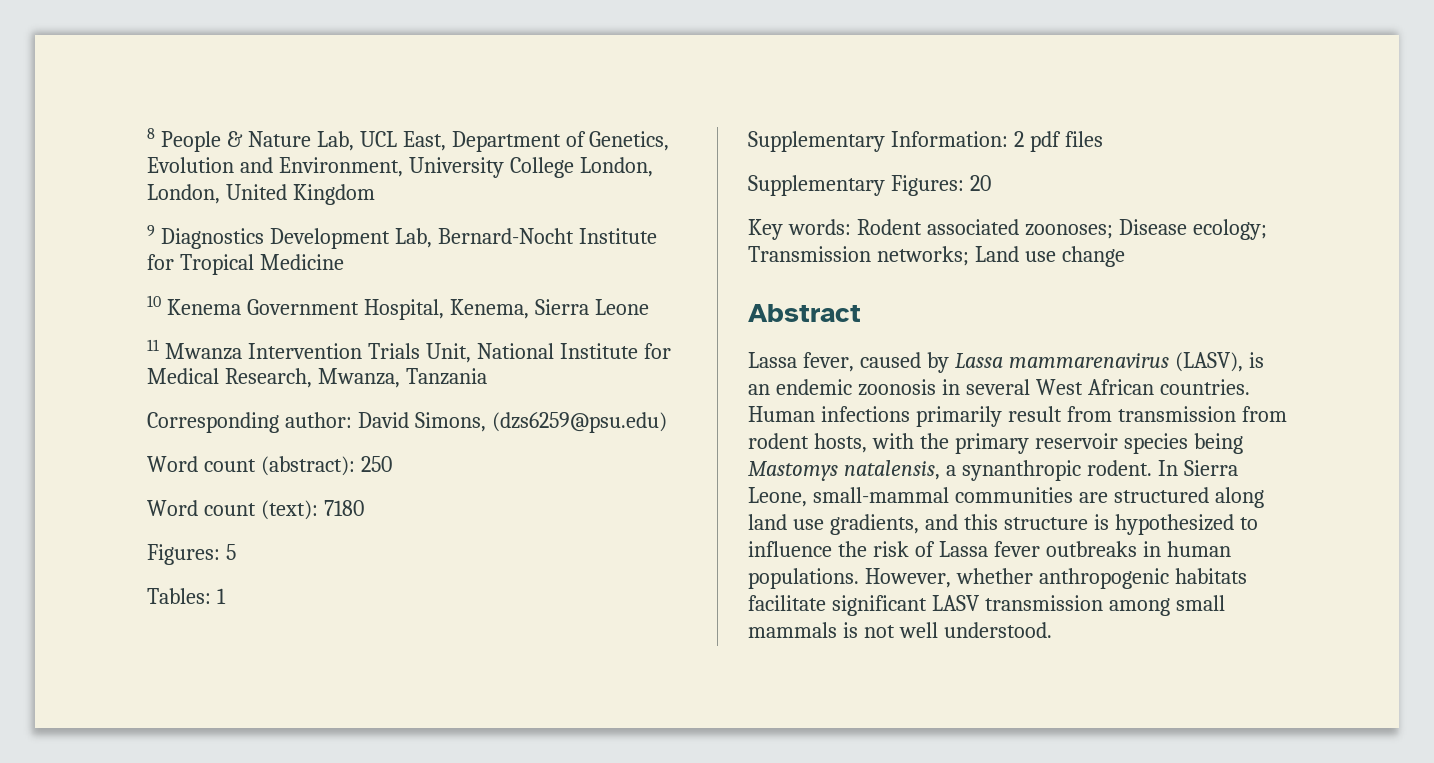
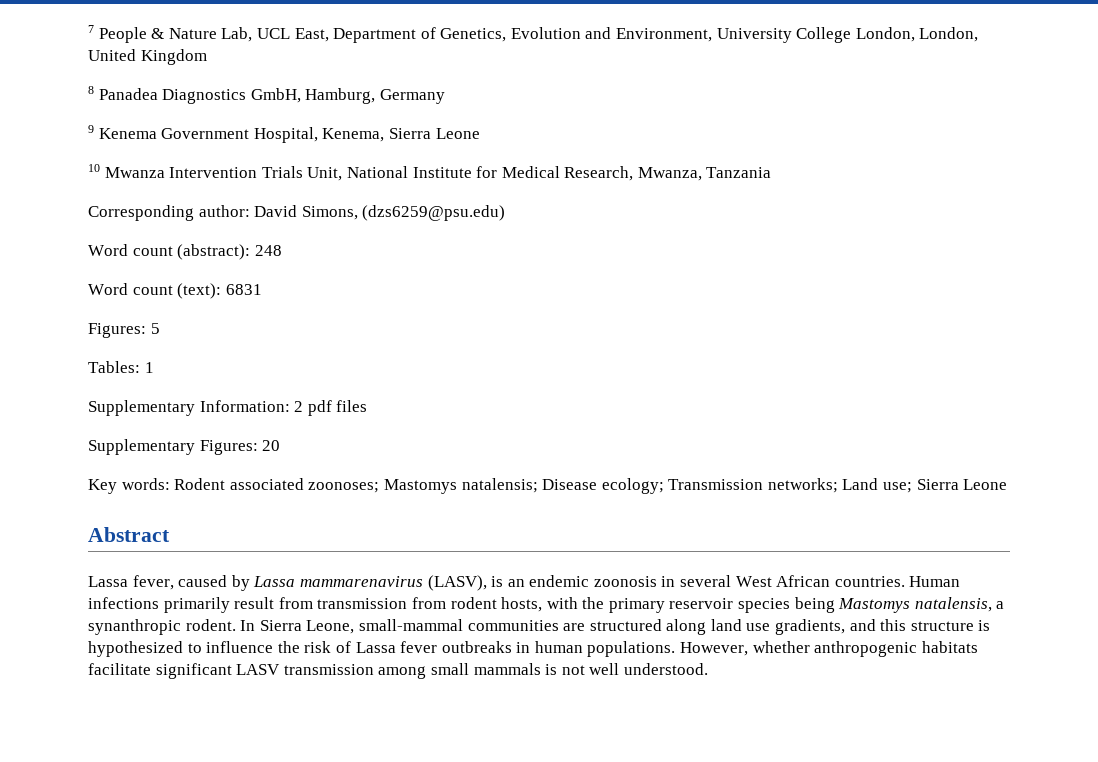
[147,128,155,139] 8 -> [88,25,94,33] 7
[147,225,657,249] [147,254,344,275] [147,295,161,307] 9 Diagnostics Development Lab, Bernard-Nocht Institute for Tropical Medicine // 10 -> [88,86,445,104] [88,125,94,133] 8 Panadea Diagnostics GmbH, Hamburg, Germany // 9
[147,339,159,351] 11 -> [88,164,100,172] 10
[360,456,392,472] 250 -> [254,245,282,256] 248
[323,500,364,516] 7180 -> [225,284,262,295] 6831
(1113, 231) none -> [383,478,538,494] Mastomys natalensis;
[1024,246,1125,267] use change -> [883,479,1008,493] use; Sierra Leone

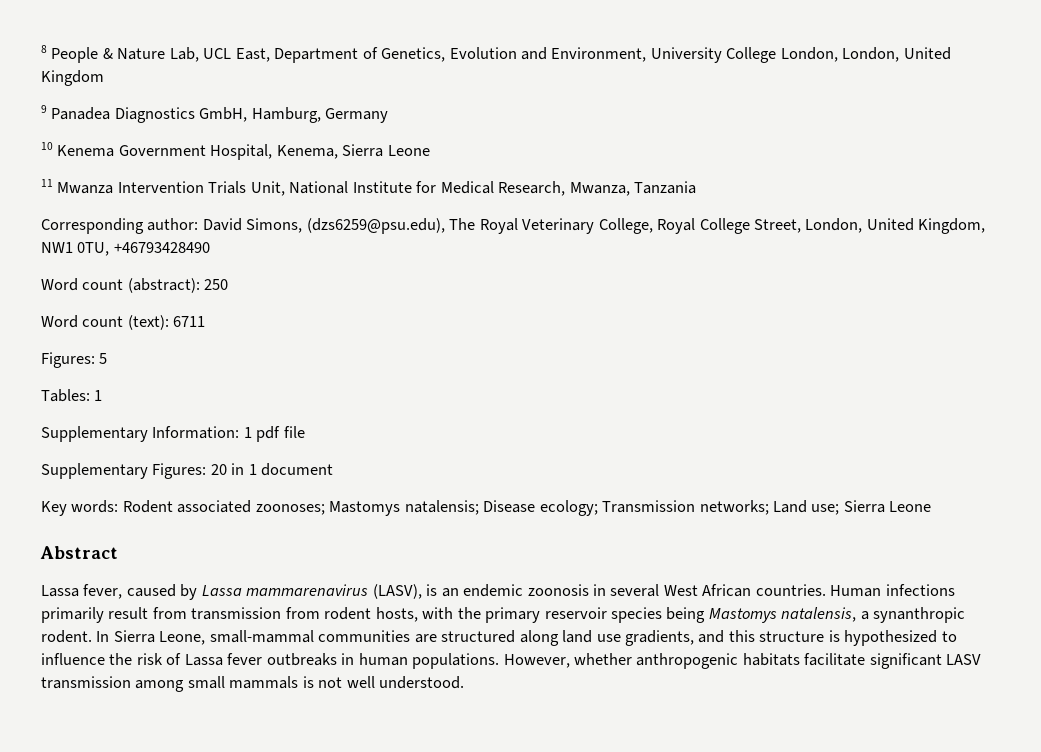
[88,25,94,33] 7 -> [41,45,47,53] 8
[88,86,94,94] 8 -> [41,105,47,113] 9
[88,125,94,133] 9 -> [41,142,53,150] 10
[88,164,100,172] 10 -> [41,179,53,187] 11
[362,205,506,221] (dzs6259@psu.edu) -> [306,218,986,234] [41,242,210,256] (dzs6259@psu.edu), The Royal Veterinary College, Royal College Street, London, United Kingdom, NW1 0TU, +46793428490
[254,245,282,256] 248 -> [204,279,229,290] 250
[225,284,262,295] 6831 -> [173,316,206,327] 6711
[294,400,368,416] 2 pdf files -> [243,426,305,442] 1 pdf file
(281, 445) none -> [231,463,334,476] in 1 document

